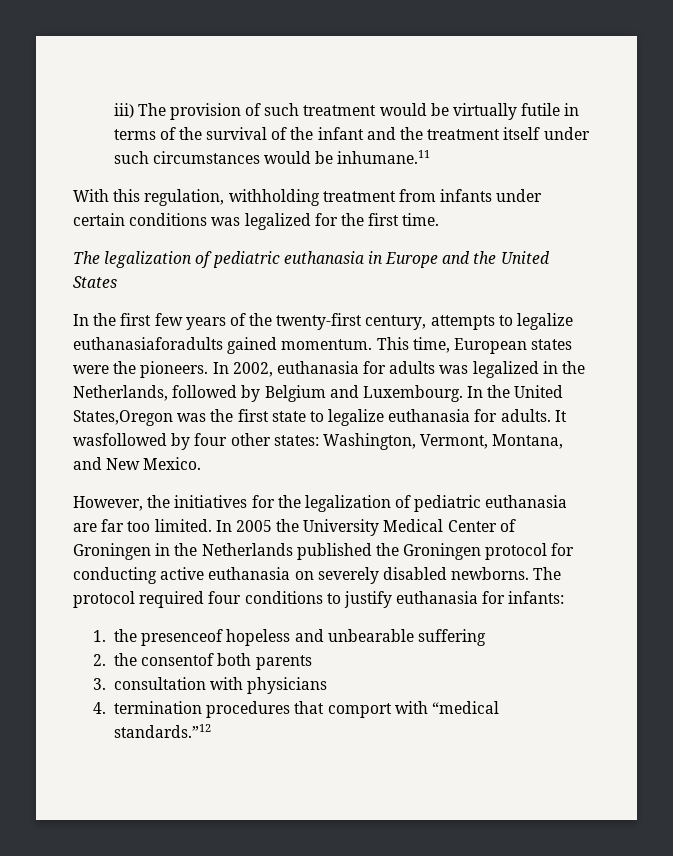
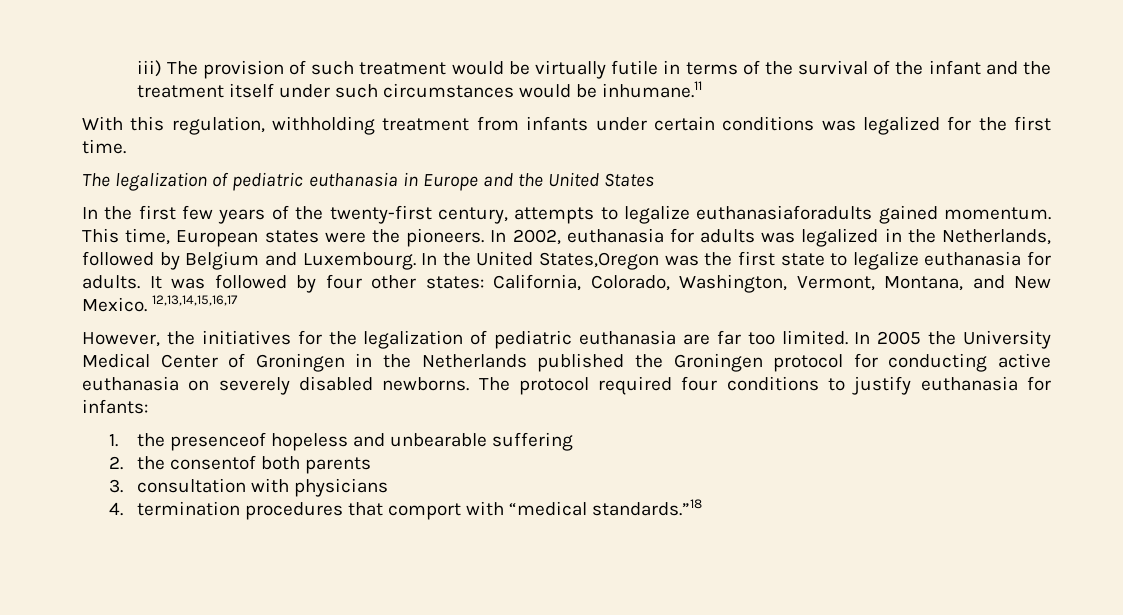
[73,433,167,446] wasfollowed -> [171,274,287,289] was followed
(319, 440) none -> [493,274,670,291] California, Colorado,
(202, 463) none -> [152,295,239,306] 12,13,14,15,16,17
[114,724,212,738] standards.”12 -> [592,499,703,516] standards.”18

